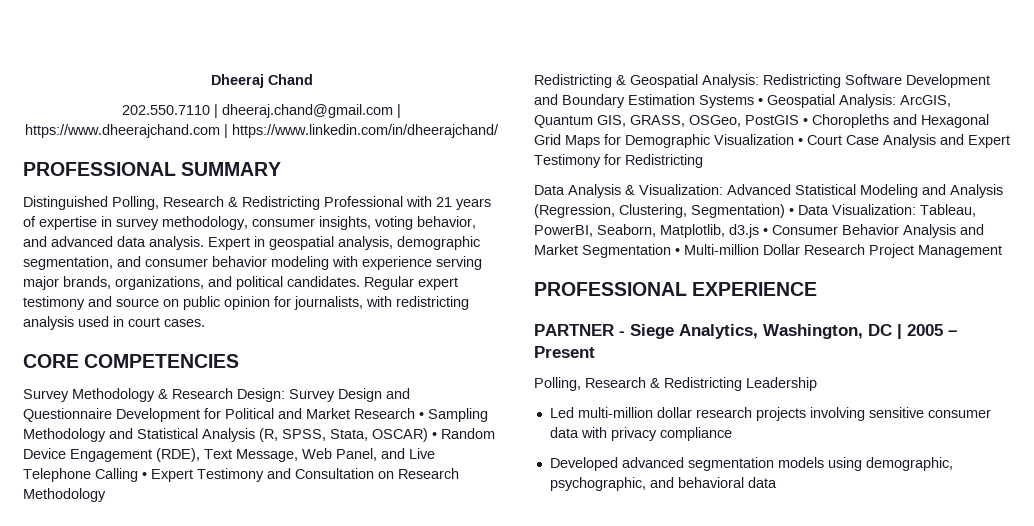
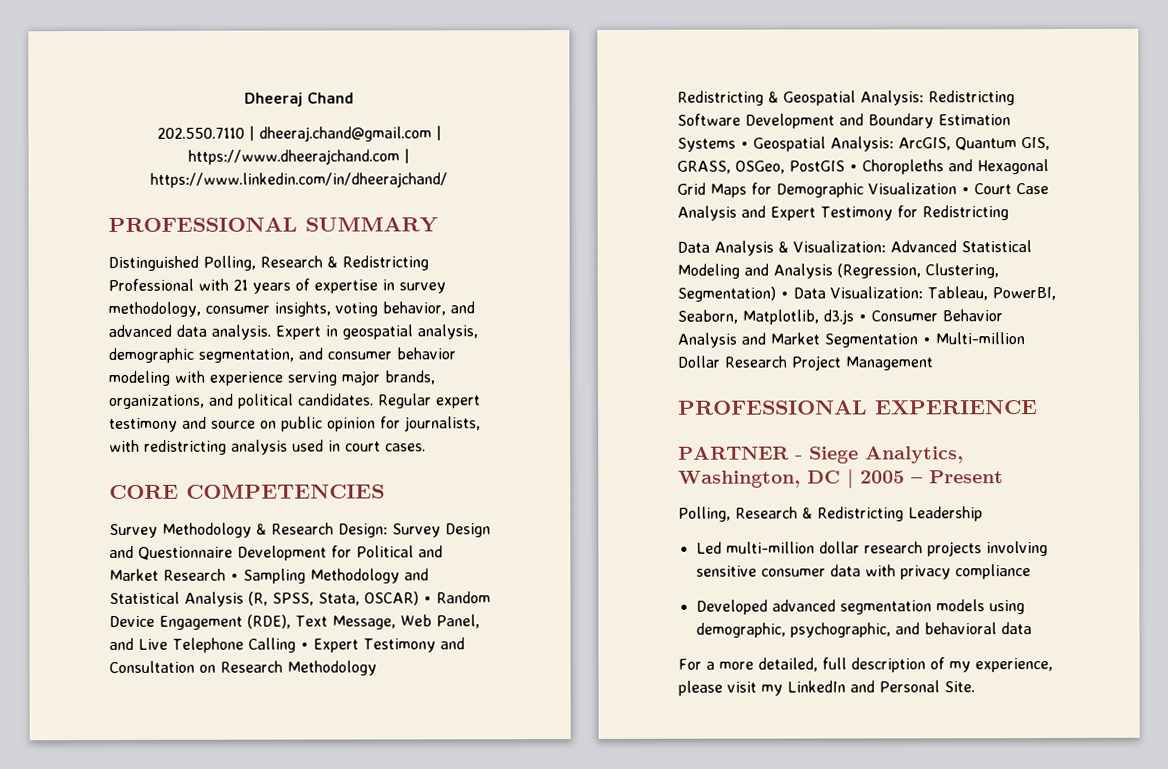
(777, 482) none -> [678,657,1053,673] [678,680,975,696] // For a more detailed, full description of my experience, please visit my LinkedIn and Personal Site.

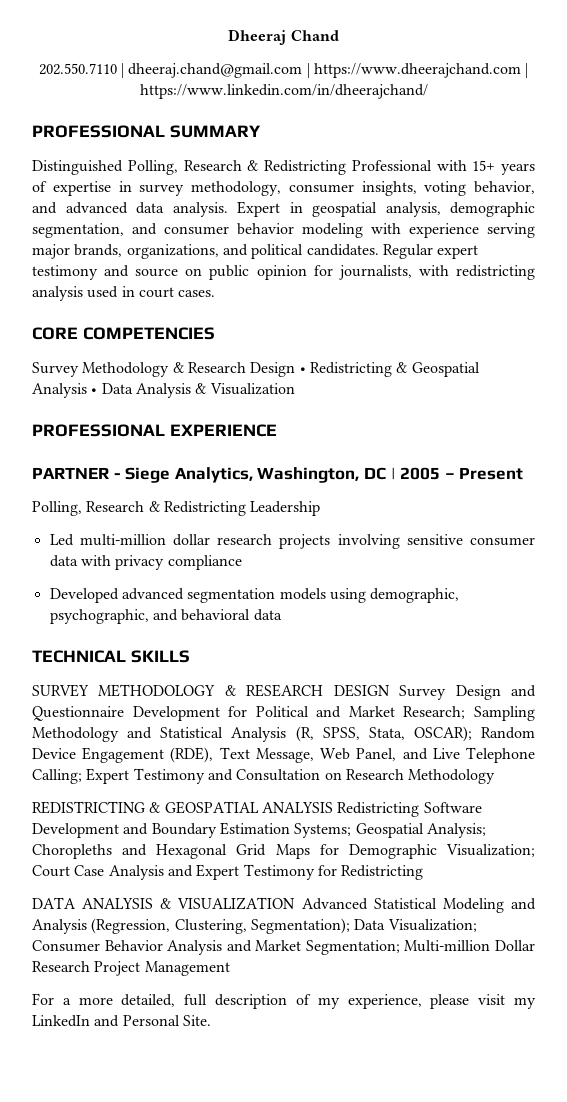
[233,279,248,291] 21 -> [472,160,496,171] 15+
[338,523,491,538] [109,545,443,561] [109,568,429,584] [109,591,491,607] [109,614,480,630] [109,637,465,653] [109,660,377,676] [677,90,1015,106] [677,113,1011,129] [677,136,1050,152] [677,159,1049,175] [677,182,1049,198] [677,205,1009,221] [677,240,1032,256] [677,263,999,279] [677,286,1056,302] [677,309,1003,325] [677,332,1025,348] [677,355,933,371] Design: Survey Design and Questionnaire Development for Political and Market Research • Sampling Methodology and Statistical Analysis (R, SPSS, Stata, OSCAR) • Random Device Engagement (RDE), Text Message, Web Panel, and Live Telephone Calling • Expert Testimony and Consultation on Research Methodology // Redistricting & Geospatial Analysis: Redistricting Software Development and Boundary Estimation Systems • Geospatial Analysis: ArcGIS, Quantum GIS, GRASS, OSGeo, PostGIS • Choropleths and Hexagonal Grid Maps for Demographic Visualization • Court Case Analysis and Expert Testimony for Redistricting // Data Analysis & Visualization: Advanced Statistical Modeling and Analysis (Regression, Clustering, Segmentation) • Data Visualization: Tableau, PowerBI, Seaborn, Matplotlib, d3.js • Consumer Behavior Analysis and Market Segmentation • Multi-million Dollar Research Project Management -> [250,362,480,377] [32,383,295,398] Design • Redistricting & Geospatial Analysis • Data Analysis & Visualization
(1032, 628) none -> [32,650,190,663] [32,684,536,700] [32,706,535,721] [32,726,535,742] [32,747,535,763] [32,768,496,784] [32,801,482,817] [32,822,486,838] [32,844,535,859] [32,864,424,880] [32,897,537,913] [32,918,477,934] [32,940,535,955] [32,961,230,976] // TECHNICAL SKILLS // SURVEY METHODOLOGY & RESEARCH DESIGN Survey Design and Questionnaire Development for Political and Market Research; Sampling Methodology and Statistical Analysis (R, SPSS, Stata, OSCAR); Random Device Engagement (RDE), Text Message, Web Panel, and Live Telephone Calling; Expert Testimony and Consultation on Research Methodology // REDISTRICTING & GEOSPATIAL ANALYSIS Redistricting Software Development and Boundary Estimation Systems; Geospatial Analysis; Choropleths and Hexagonal Grid Maps for Demographic Visualization; Court Case Analysis and Expert Testimony for Redistricting // DATA ANALYSIS & VISUALIZATION Advanced Statistical Modeling and Analysis (Regression, Clustering, Segmentation); Data Visualization; Consumer Behavior Analysis and Market Segmentation; Multi-million Dollar Research Project Management

